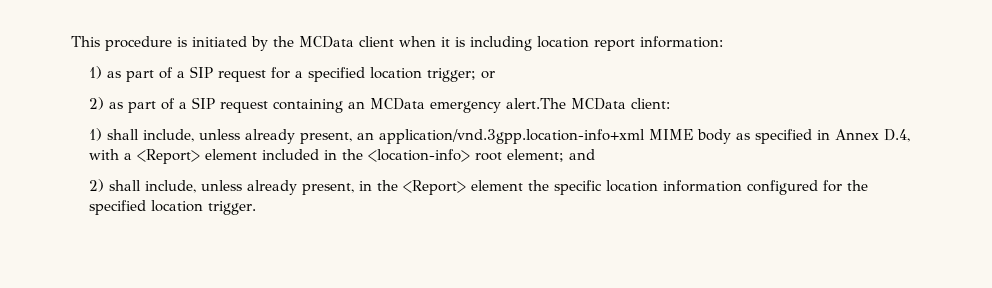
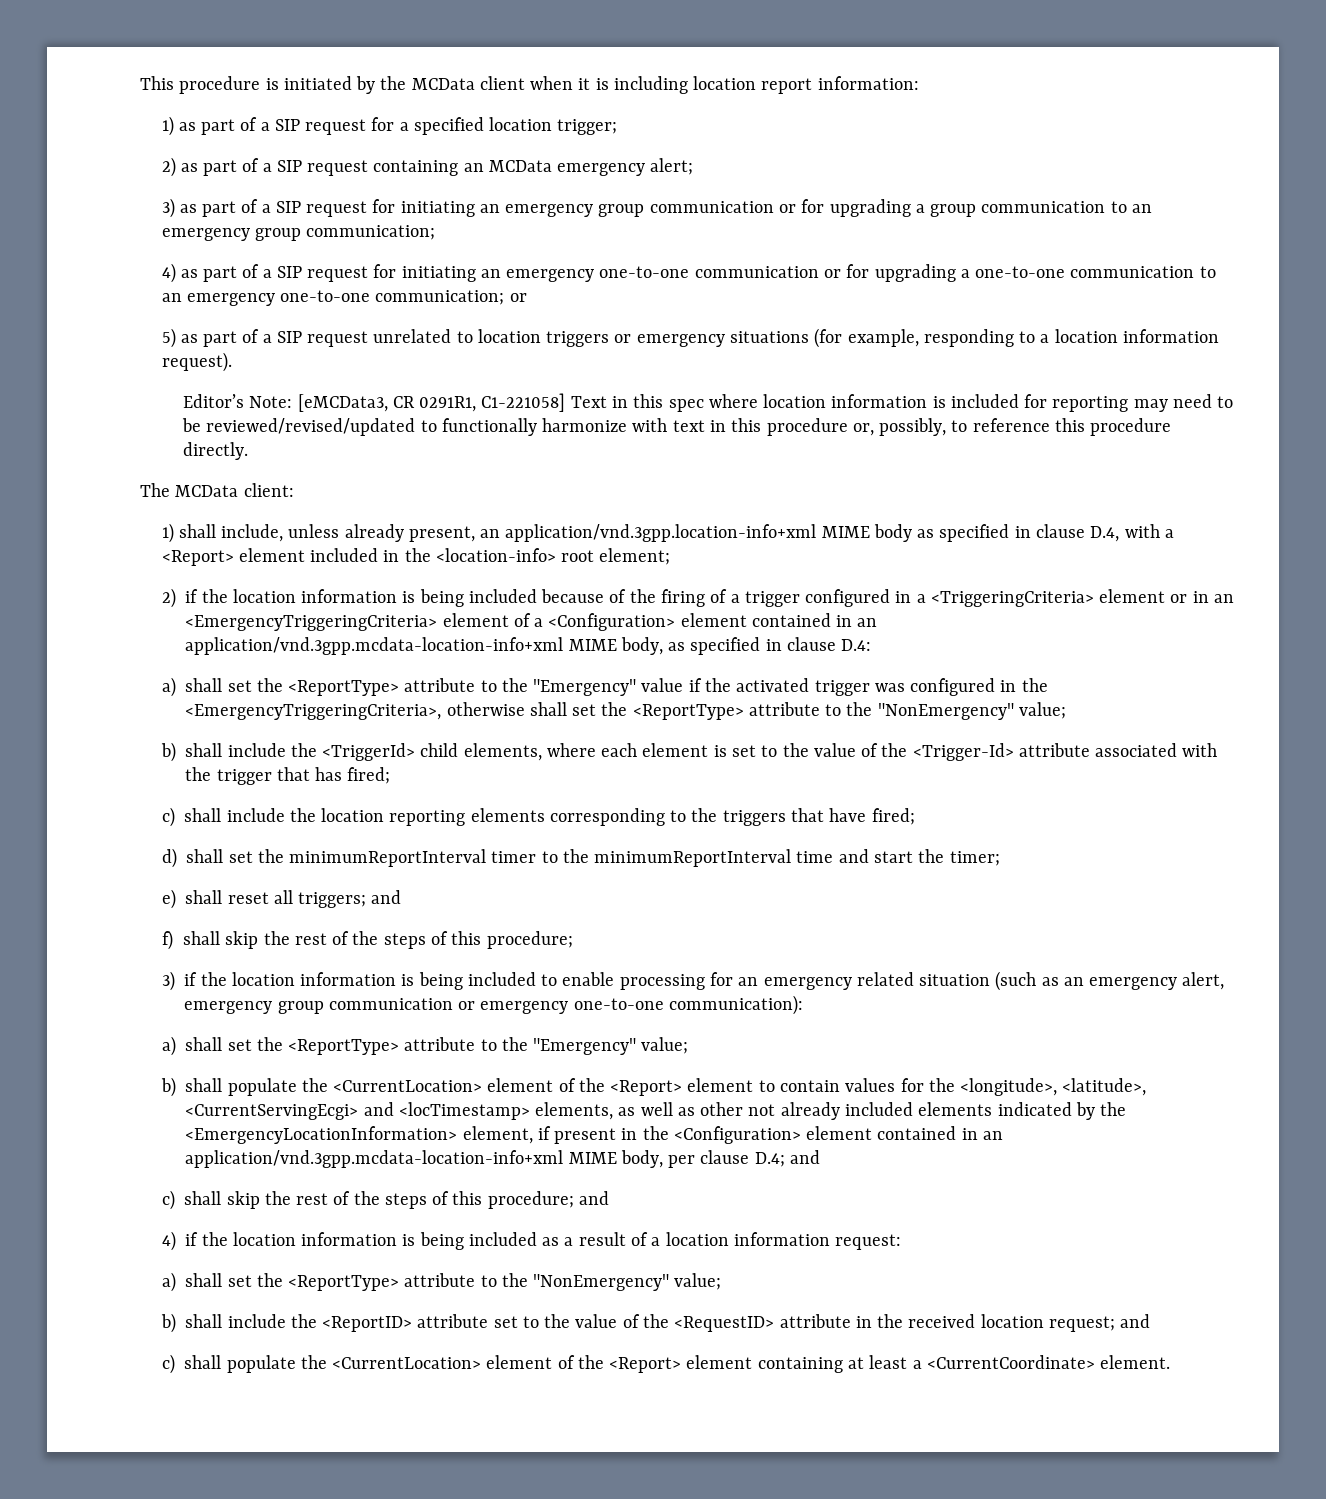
[481,71,496,79] or -> (618, 127) none
[506,98,567,109] alert.The -> [650,158,694,175] [161,198,1152,218] [161,225,436,241] [161,263,1216,283] [161,290,527,306] [161,328,1219,348] [161,352,232,372] [183,393,1234,412] [182,418,1172,436] [183,442,249,460] [140,483,170,497] alert; // 3) as part of a SIP request for initiating an emergency group communication or for upgrading a group communication to an emergency group communication; // 4) as part of a SIP request for initiating an emergency one-to-one communication or for upgrading a one-to-one communication to an emergency one-to-one communication; or // 5) as part of a SIP request unrelated to location triggers or emergency situations (for example, responding to a location information request). // Editor’s Note: [eMCData3, CR 0291R1, C1-221058] Text in this spec where location information is included for reporting may need to be reviewed/revised/updated to functionally harmonize with text in this procedure or, possibly, to reference this procedure directly. // The
[835,129,880,140] Annex -> [1036,524,1086,538] clause
[569,149,596,160] [89,179,869,195] [89,200,257,215] and // 2) shall include, unless already present, in the <Report> element the specific location information configured for the specified location trigger. -> [161,588,1234,608] [185,613,878,631] [185,637,872,655] [161,677,1048,697] [185,702,1066,720] [160,742,1218,762] [185,767,391,785] [161,807,915,827] [161,848,1000,868] [161,889,402,909] [161,930,573,950] [161,971,1225,991] [184,995,803,1015] [161,1036,689,1056] [160,1077,1147,1097] [185,1102,1127,1120] [185,1126,1003,1144] [185,1150,820,1168] [161,1190,609,1210] [161,1231,902,1251] [161,1272,722,1292] [160,1313,1151,1333] [161,1354,1171,1374] // 2) if the location information is being included because of the firing of a trigger configured in a <TriggeringCriteria> element or in an <EmergencyTriggeringCriteria> element of a <Configuration> element contained in an application/vnd.3gpp.mcdata-location-info+xml MIME body, as specified in clause D.4: // a) shall set the <ReportType> attribute to the "Emergency" value if the activated trigger was configured in the <EmergencyTriggeringCriteria>, otherwise shall set the <ReportType> attribute to the "NonEmergency" value; // b) shall include the <TriggerId> child elements, where each element is set to the value of the <Trigger-Id> attribute associated with the trigger that has fired; // c) shall include the location reporting elements corresponding to the triggers that have fired; // d) shall set the minimumReportInterval timer to the minimumReportInterval time and start the timer; // e) shall reset all triggers; and // f) shall skip the rest of the steps of this procedure; // 3) if the location information is being included to enable processing for an emergency related situation (such as an emergency alert, emergency group communication or emergency one-to-one communication): // a) shall set the <ReportType> attribute to the "Emergency" value; // b) shall populate the <CurrentLocation> element of the <Report> element to contain values for the <longitude>, <latitude>, <CurrentServingEcgi> and <locTimestamp> elements, as well as other not already included elements indicated by the <EmergencyLocationInformation> element, if present in the <Configuration> element contained in an application/vnd.3gpp.mcdata-location-info+xml MIME body, per clause D.4; and // c) shall skip the rest of the steps of this procedure; and // 4) if the location information is being included as a result of a location information request: // a) shall set the <ReportType> attribute to the "NonEmergency" value; // b) shall include the <ReportID> attribute set to the value of the <RequestID> attribute in the received location request; and // c) shall populate the <CurrentLocation> element of the <Report> element containing at least a <CurrentCoordinate> element.

